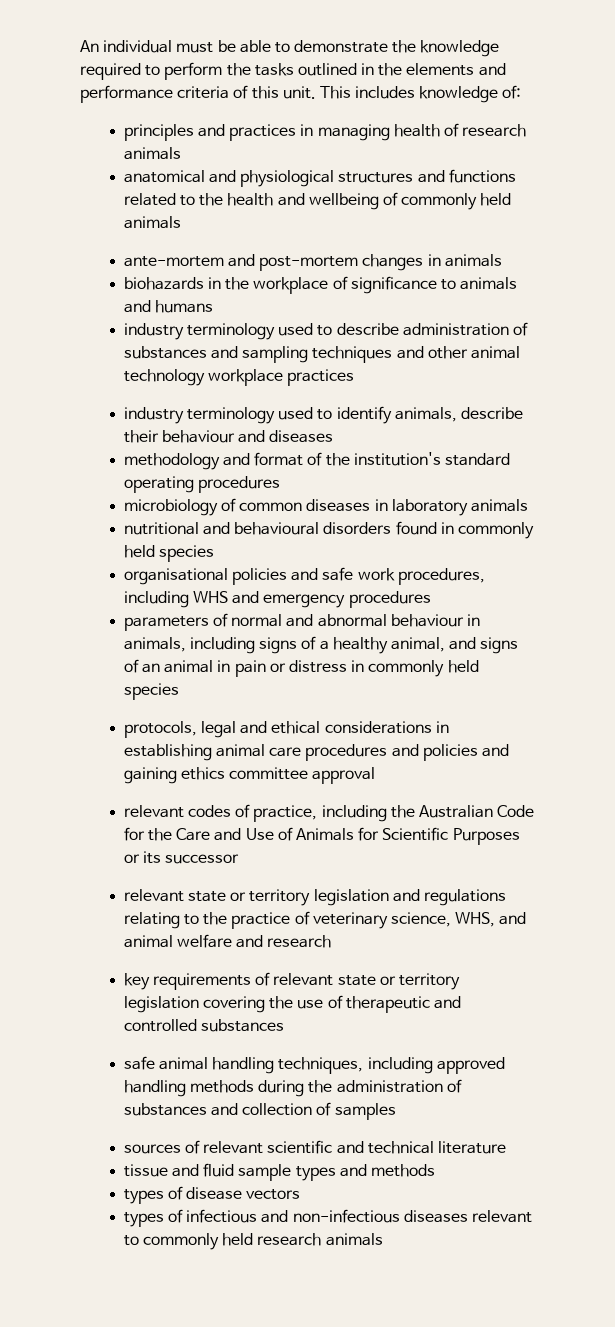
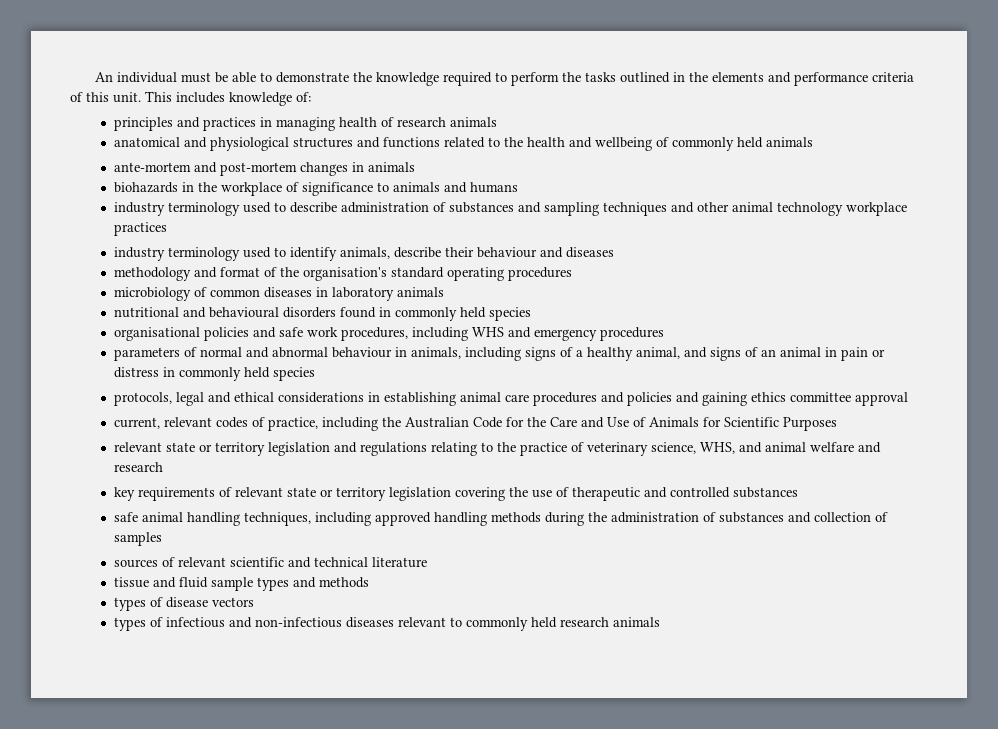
[353,452,441,466] institution's -> [303,267,388,281] organisation's
(376, 775) none -> [114,417,161,429] current,
[123,851,240,864] or its successor -> (838, 424) none

